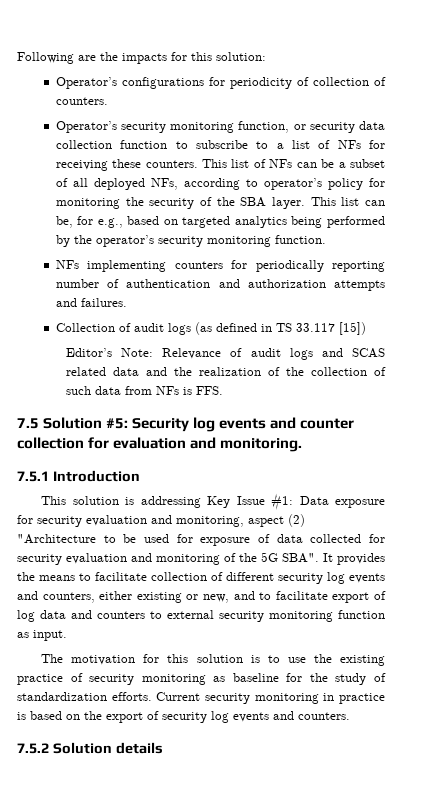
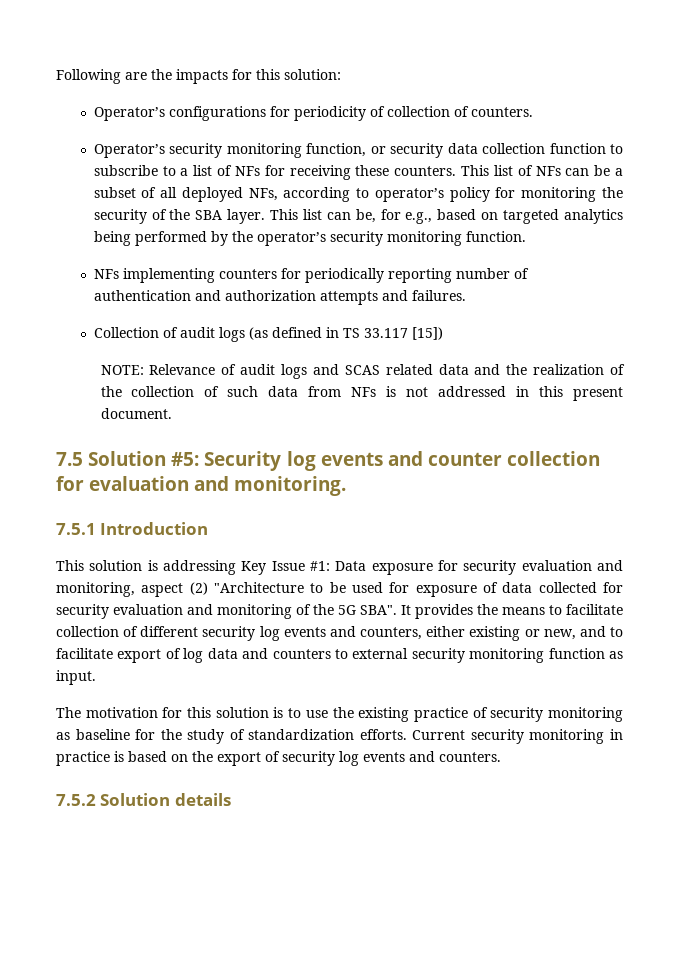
[66,348,154,357] Editor’s Note: -> [100,365,144,375] NOTE:
[196,386,224,395] FFS. -> [406,386,623,401] [100,408,172,419] not addressed in this present document.

